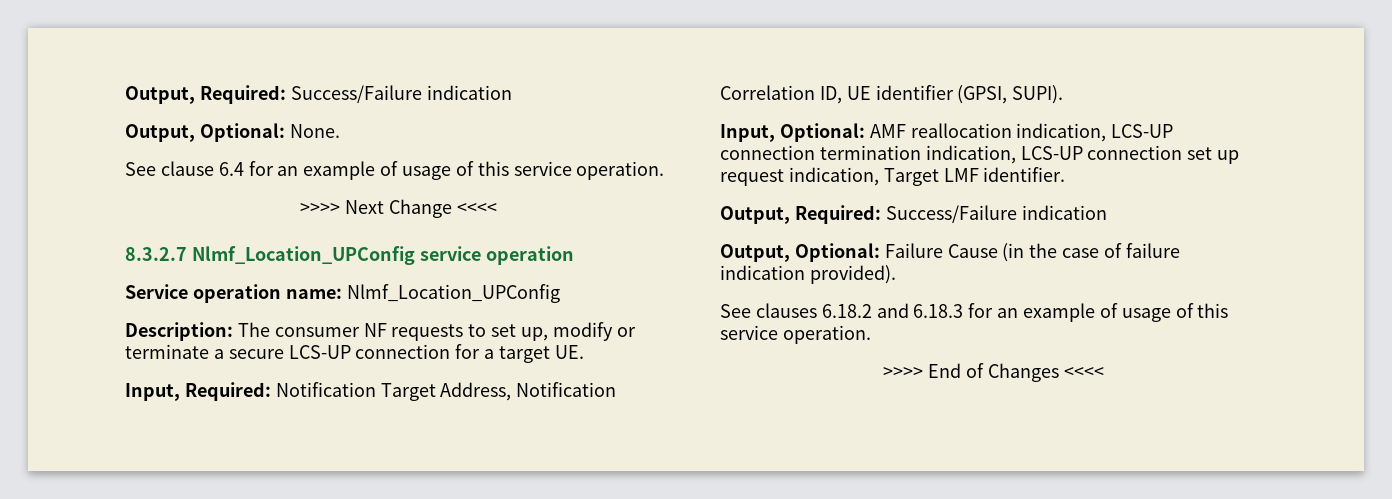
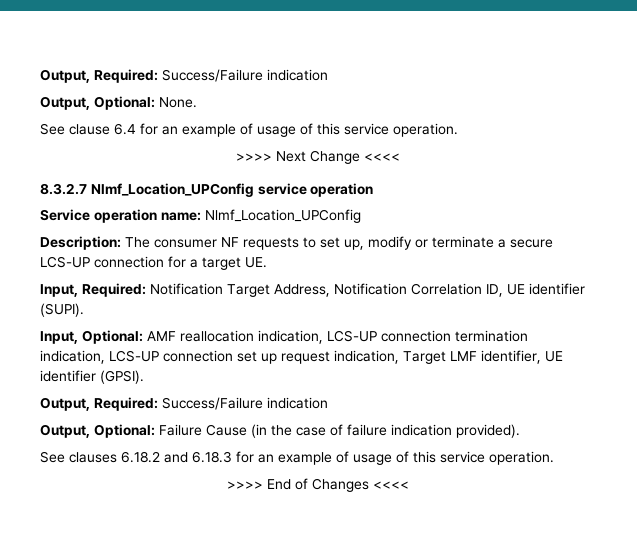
[957,85,1064,104] (GPSI, SUPI). -> [40,303,84,317] (SUPI).
[983,167,1066,182] identifier. -> [481,350,563,364] [40,370,144,384] identifier, UE identifier (GPSI).

